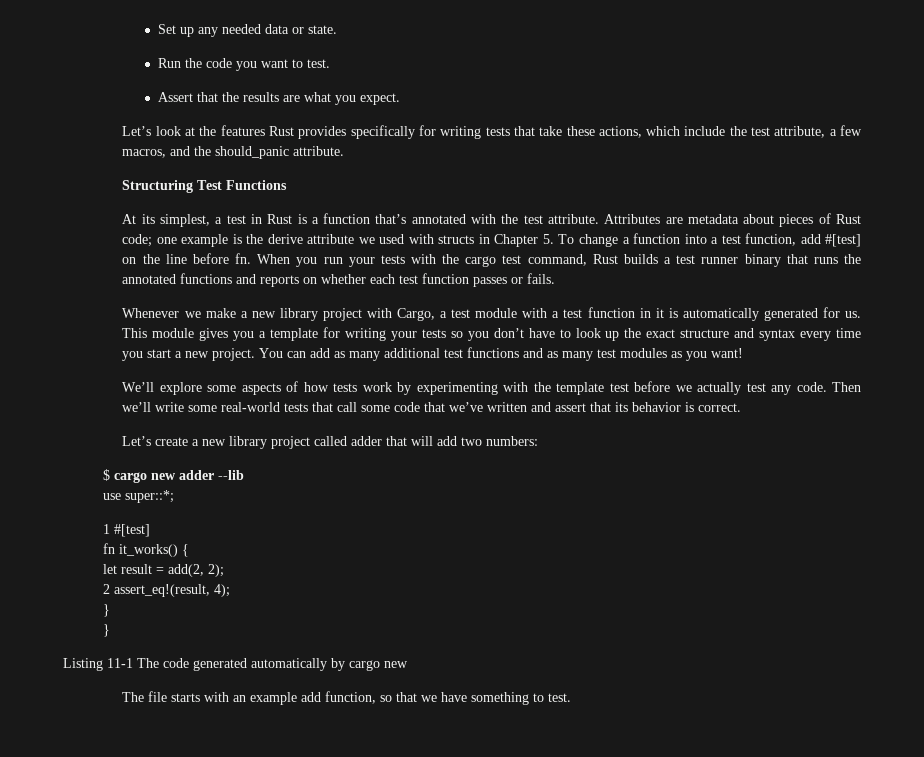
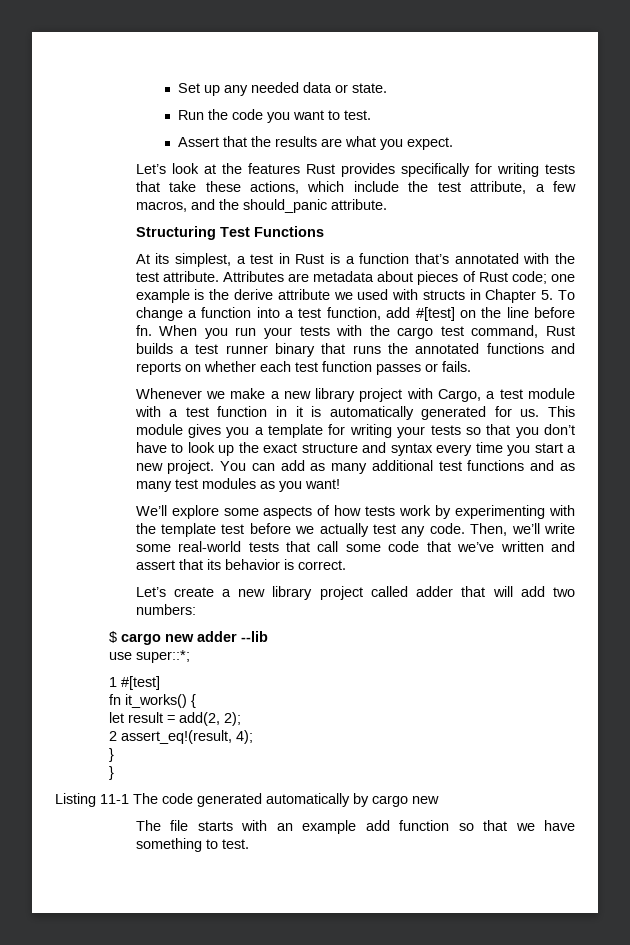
(463, 334) none -> [486,424,511,435] that
[832,382,861,392] Then -> [470,523,508,536] Then,
[325,691,377,704] function, -> [399,820,450,831] function

